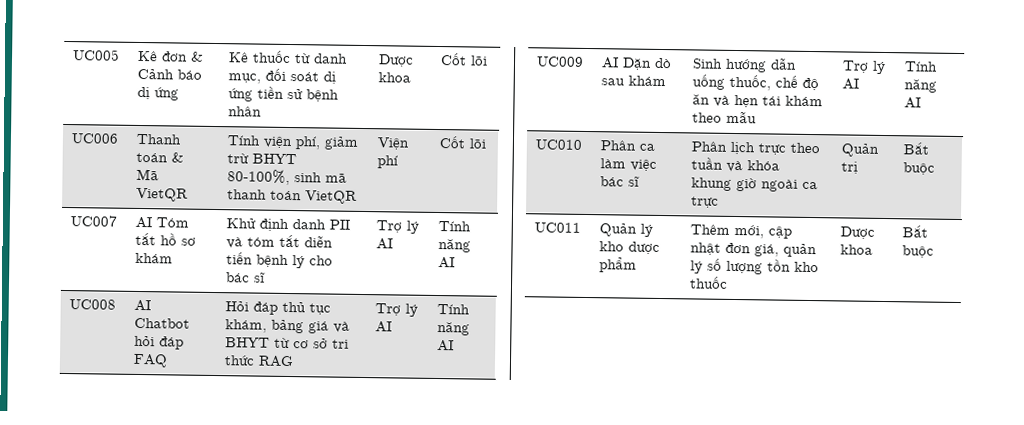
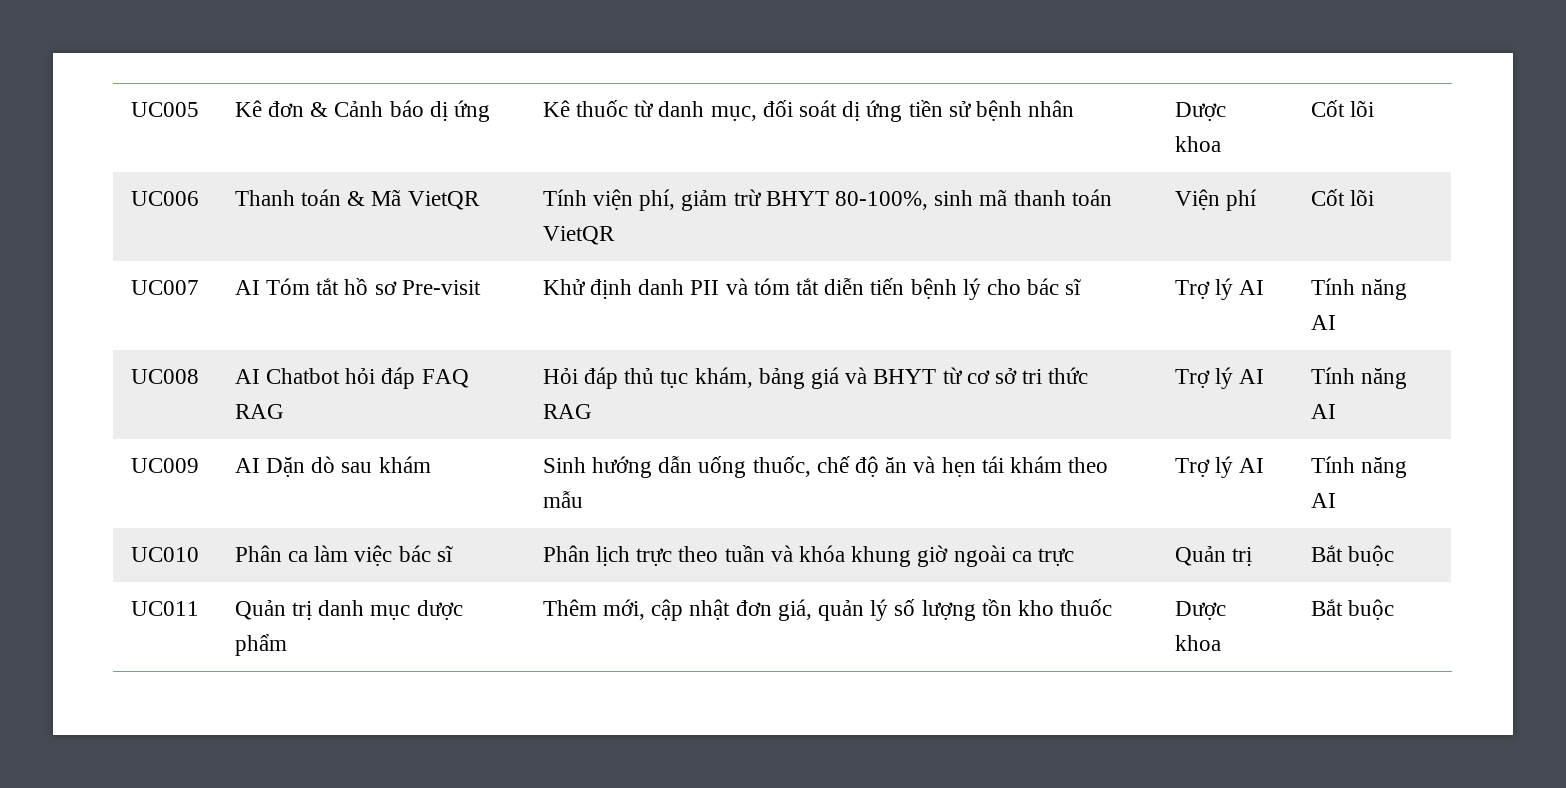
[135,252,174,264] khám -> [401,280,481,295] Pre-visit
(169, 360) none -> [234,404,284,419] RAG
[640,223,654,237] [599,241,625,252] lý kho -> [291,600,411,620] trị danh mục

